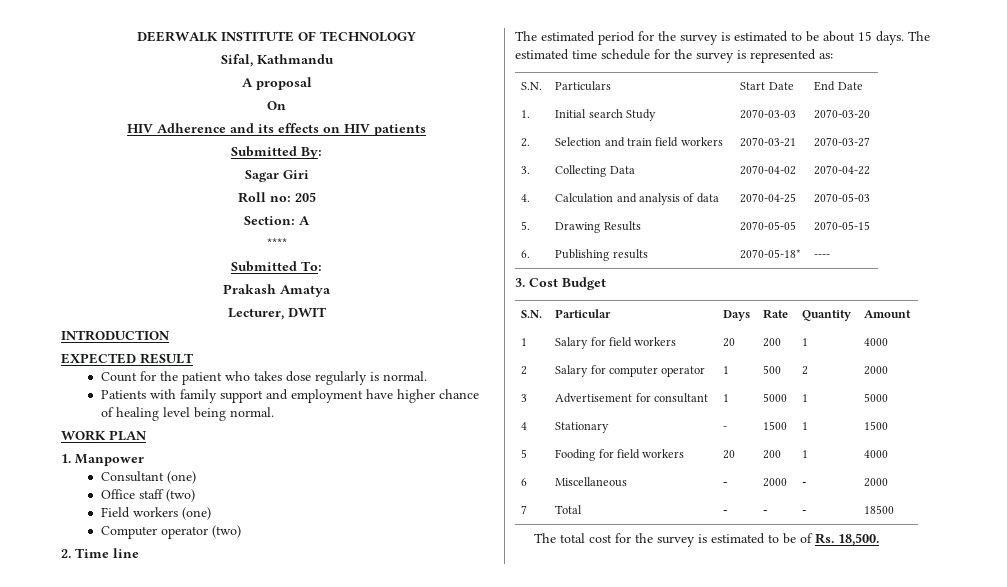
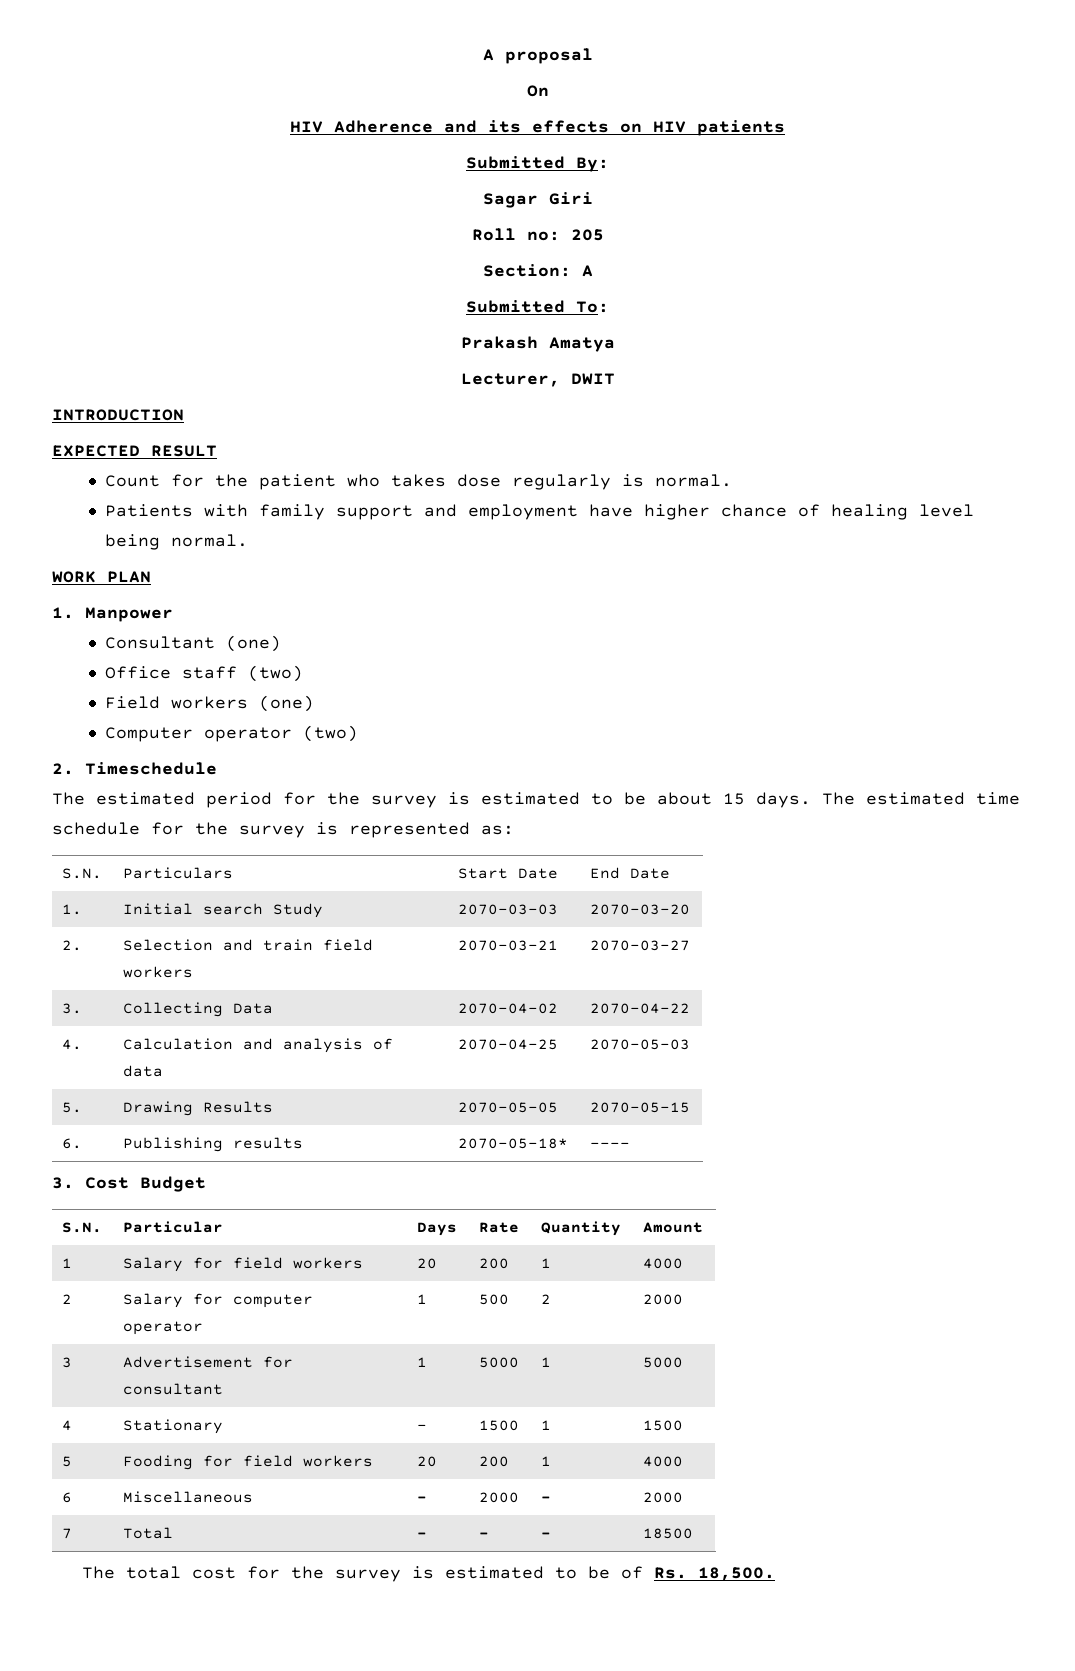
[137,31,416,42] [220,54,334,67] DEERWALK INSTITUTE OF TECHNOLOGY // Sifal, Kathmandu // -> (482, 55) none
[266,238,287,248] // **** -> (593, 271) none
[75,548,139,558] Time line -> [85,762,217,775] Timeschedule

